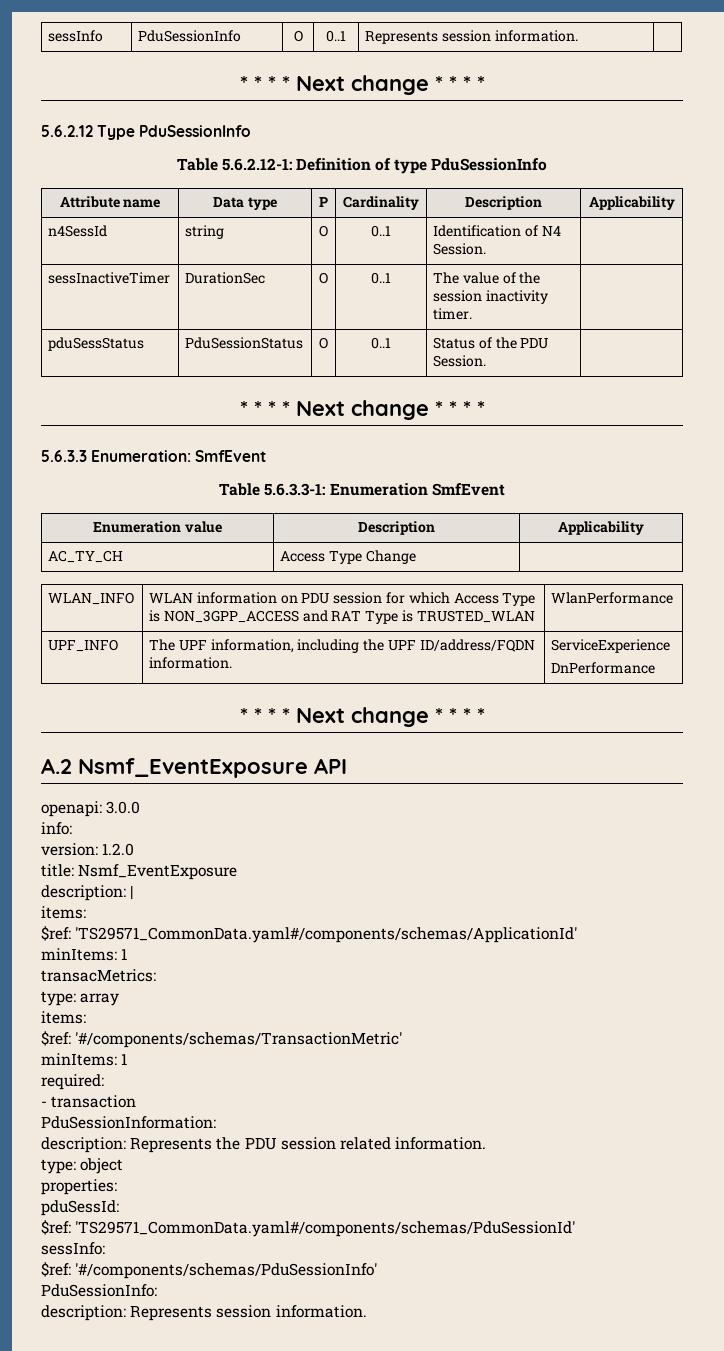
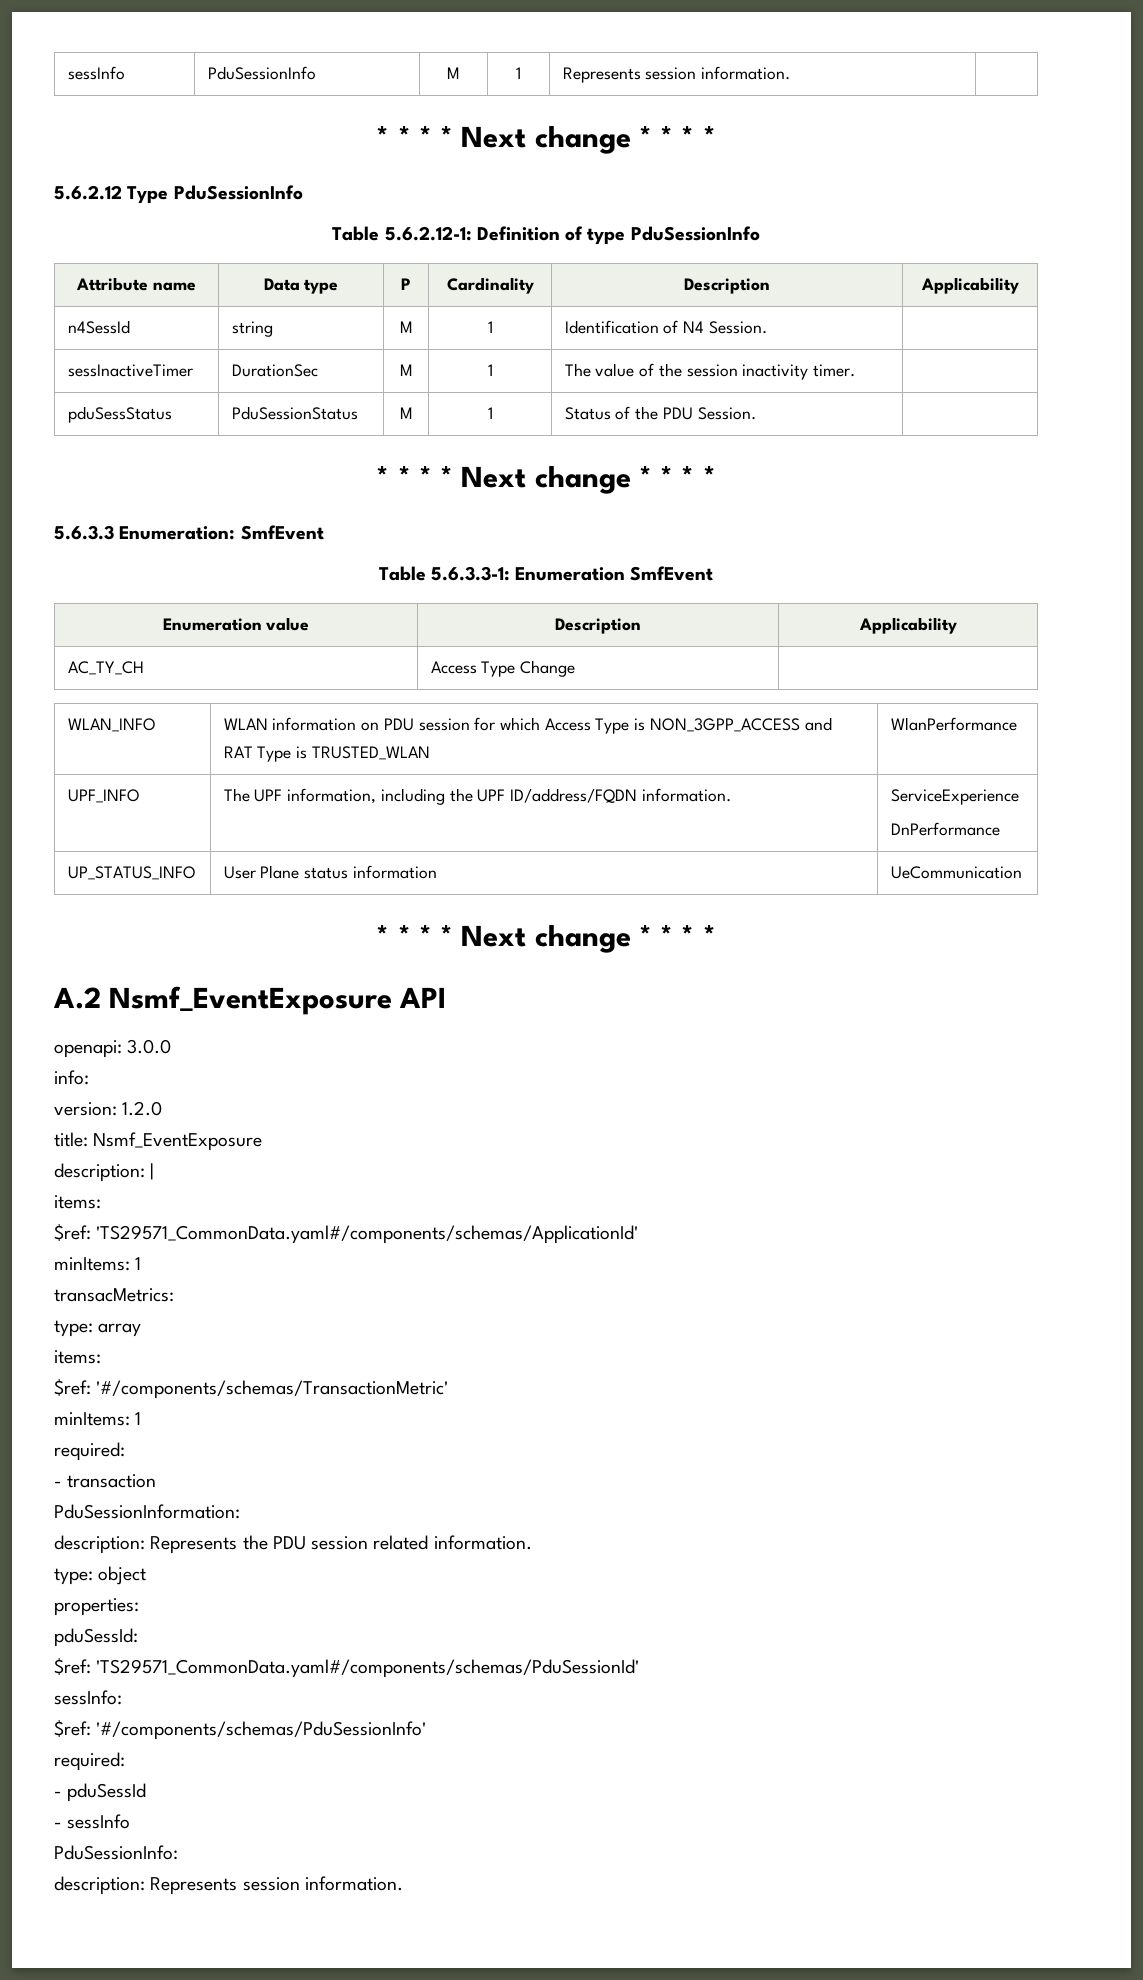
[293,30,303,42] [326,30,347,42] O | 0..1 -> [447,67,460,79] [516,67,521,79] M | 1
[319,225,328,237] [371,225,392,237] O | 0..1 -> [399,321,413,333] [487,321,493,333] M | 1
[319,272,328,284] [371,272,392,284] O | 0..1 -> [399,364,413,376] [487,364,493,376] M | 1
[319,337,328,349] [371,337,392,349] O | 0..1 -> [399,407,413,419] [487,407,493,419] M | 1
(656, 668) none -> [67,866,196,880] [223,865,437,879] [890,866,1022,879] // UP_STATUS_INFO | User Plane status information | UeCommunication
(378, 1271) none -> [54,1752,125,1771] [54,1783,147,1802] [54,1814,131,1829] // required: // - pduSessId // - sessInfo

